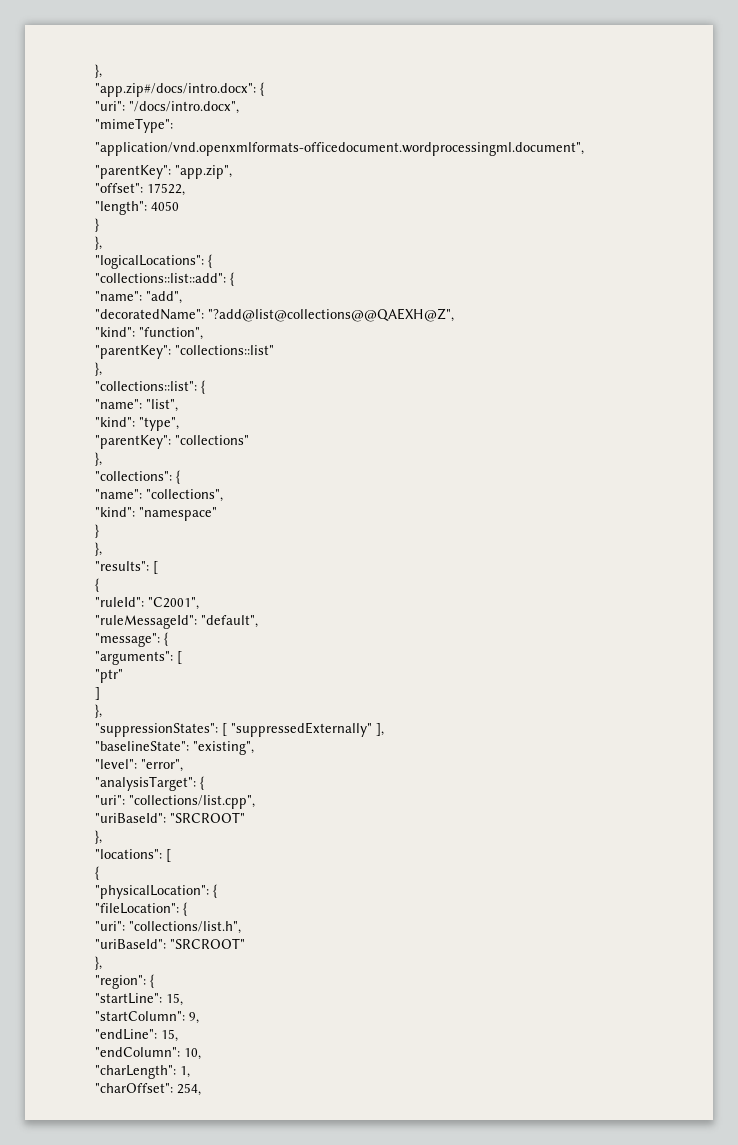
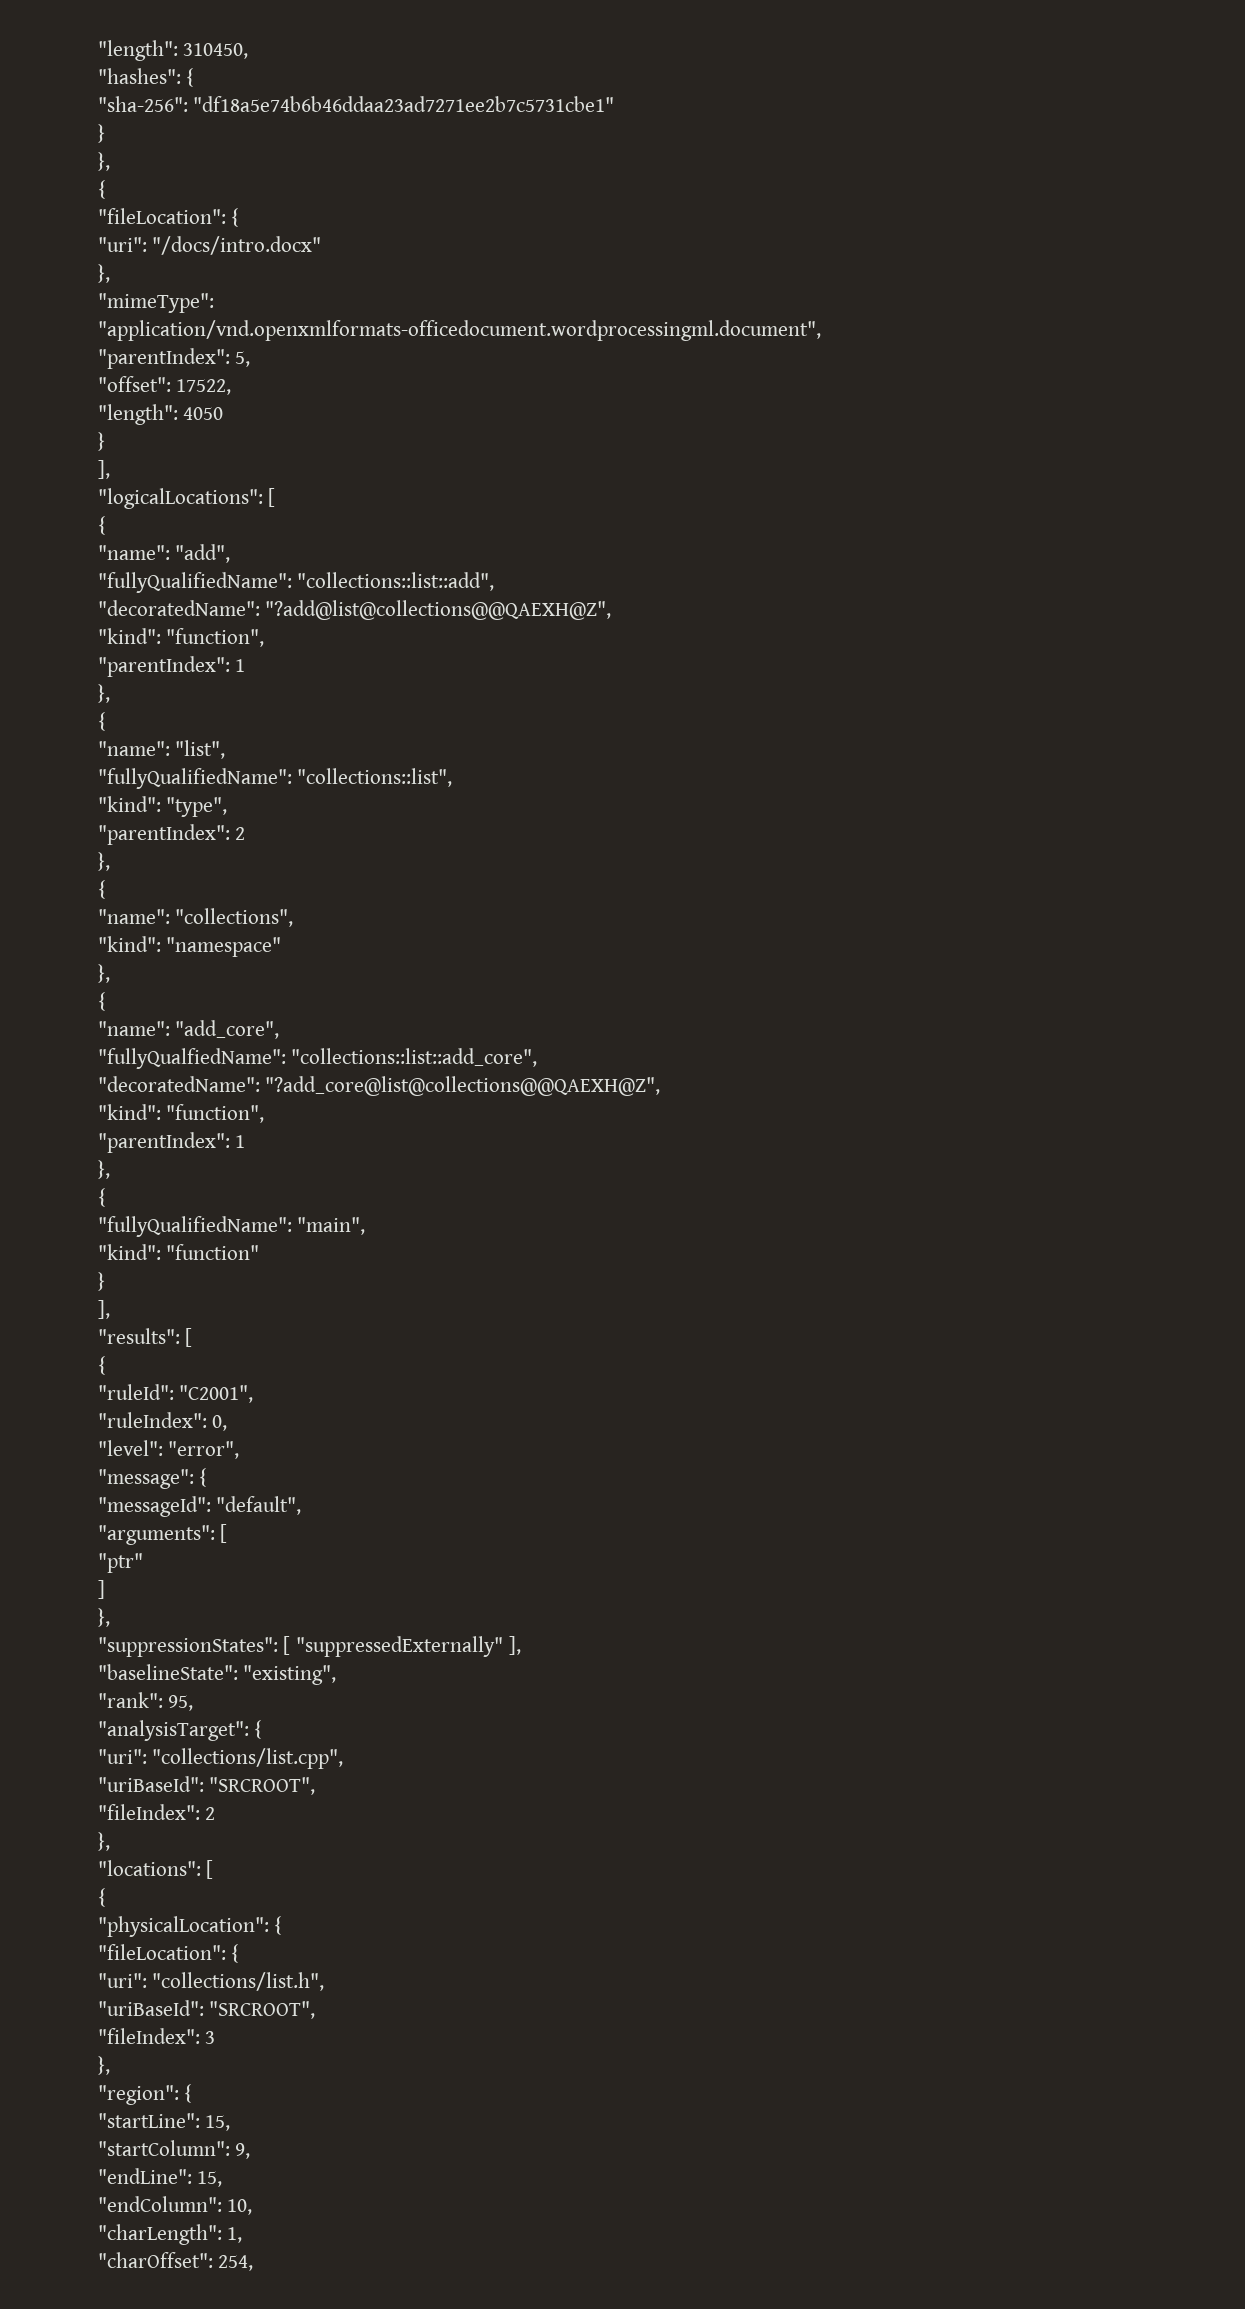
[95,64,103,78] [95,82,265,97] [95,101,240,114] }, // "app.zip#/docs/intro.docx": { // "uri": "/docs/intro.docx", -> [97,40,249,61] [97,68,194,87] [97,96,615,112] [97,124,105,143] [97,152,110,171] [97,180,105,199] [97,208,239,227] [97,236,322,255] [97,264,110,283] "length": 310450, // "hashes": { // "sha-256": "df18a5e74b6b46ddaa23ad7271ee2b7c5731cbe1" // } // }, // { // "fileLocation": { // "uri": "/docs/intro.docx" // },
[95,165,233,179] "parentKey": "app.zip", -> [97,348,251,369] "parentIndex": 5,
[95,236,103,250] }, -> [97,460,110,479] ],
[208,254,213,268] [95,273,227,283] { // "collections::list::add": -> [268,488,276,507] [ //
(183, 297) none -> [97,572,495,593] // "fullyQualifiedName": "collections::list::add",
[95,345,275,359] [95,362,103,376] [95,381,198,391] "parentKey": "collections::list" // }, // "collections::list": -> [97,656,246,677] [97,684,110,703] "parentIndex": 1 // }, //
(179, 405) none -> [97,768,453,789] // "fullyQualifiedName": "collections::list",
[95,435,250,449] [95,452,103,466] [95,471,173,481] "parentKey": "collections" // }, // "collections": -> [97,824,246,845] [97,852,110,871] "parentIndex": 2 // }, //
[95,524,100,538] [95,542,103,556] // } // }, -> [97,964,110,983] [97,992,105,1011] [97,1020,280,1039] [97,1048,538,1069] [97,1076,661,1096] [97,1104,265,1123] [97,1132,246,1153] [97,1160,110,1179] [97,1188,105,1207] [97,1216,366,1237] [97,1244,260,1260] [97,1272,105,1291] [97,1300,110,1319] // }, // { // "name": "add_core", // "fullyQualfiedName": "collections::list::add_core", // "decoratedName": "?add_core@list@collections@@QAEXH@Z", // "kind": "function", // "parentIndex": 1 // }, // { // "fullyQualifiedName": "main", // "kind": "function" // } // ],
[95,615,259,629] "ruleMessageId": "default", -> [97,1412,228,1431] [97,1440,240,1459] "ruleIndex": 0, // "level": "error",
(169, 639) none -> [97,1496,302,1517] // "messageId": "default",
[95,759,184,772] "level": "error", -> [97,1692,194,1711] "rank": 95,
[170,812,246,823] "SRCROOT" -> [209,1777,316,1795] [97,1804,216,1820] "SRCROOT", // "fileIndex": 2
[170,938,246,949] "SRCROOT" -> [209,2001,316,2019] [97,2028,216,2044] "SRCROOT", // "fileIndex": 3

